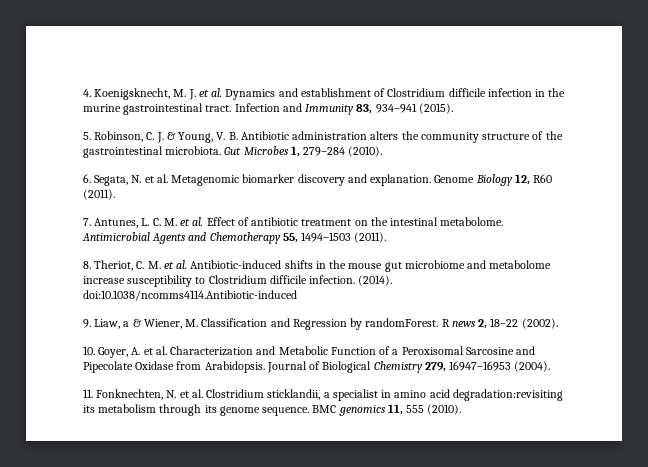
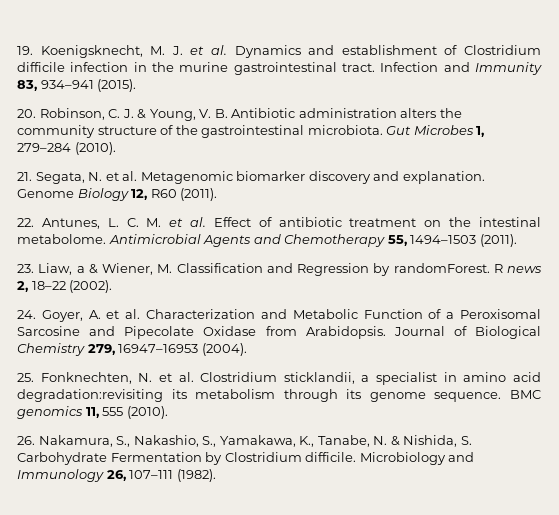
[83,89,91,97] 4. -> [17,46,33,55] 19.
[83,132,91,140] 5. -> [17,109,36,118] 20.
[83,174,91,183] 6. -> [17,172,32,181] 21.
[83,218,91,226] 7. -> [17,218,34,227] 22.
[83,260,552,272] [83,275,393,287] [83,290,297,301] [83,319,91,328] 8. Theriot, C. M. et al. Antibiotic-induced shifts in the mouse gut microbiome and metabolome increase susceptibility to Clostridium difficile infection. (2014). doi:10.1038/ncomms4114.Antibiotic-induced // 9. -> [17,264,34,273] 23.
[83,346,95,355] 10. -> [17,310,36,319] 24.
[83,389,93,398] 11. -> [17,373,34,382] 25.
(462, 409) none -> [17,435,472,447] [17,452,475,465] [17,469,216,482] // 26. Nakamura, S., Nakashio, S., Yamakawa, K., Tanabe, N. & Nishida, S. Carbohydrate Fermentation by Clostridium difficile. Microbiology and Immunology 26, 107–111 (1982).

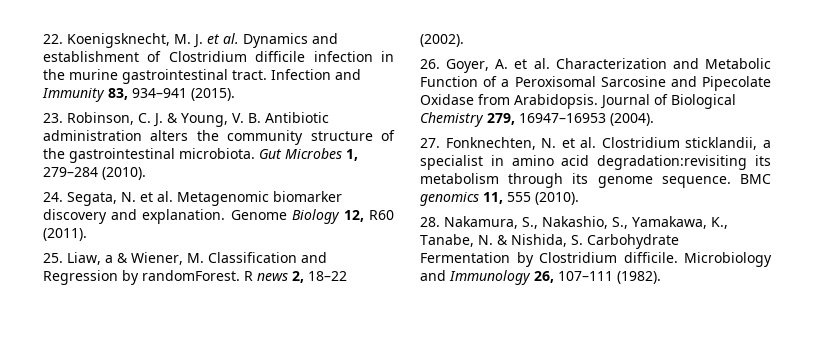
[17,46,33,55] 19. -> [43,34,63,44] 22.
[17,109,36,118] 20. -> [43,113,63,123] 23.
[17,172,32,181] 21. -> [43,192,63,202] 24.
[17,217,541,229] [17,234,517,247] [17,264,34,273] 22. Antunes, L. C. M. et al. Effect of antibiotic treatment on the intestinal metabolome. Antimicrobial Agents and Chemotherapy 55, 1494–1503 (2011). // 23. -> [43,253,63,263] 25.
[17,310,36,319] 24. -> [420,59,440,69] 26.
[17,373,34,382] 25. -> [420,138,440,148] 27.
[17,436,35,445] 26. -> [420,217,440,227] 28.

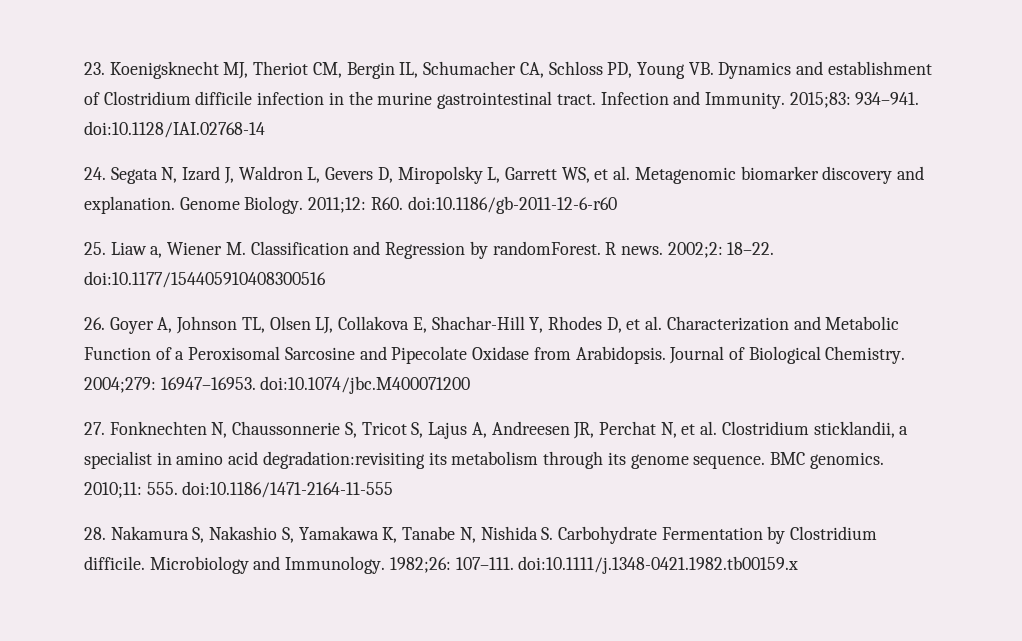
[43,33,239,48] 22. Koenigsknecht, M. J. et al. -> [84,61,714,79] 23. Koenigsknecht MJ, Theriot CM, Bergin IL, Schumacher CA, Schloss PD, Young VB.
[42,88,235,102] [43,112,329,127] [43,130,395,145] [43,148,358,163] [43,167,146,180] [43,192,136,206] Immunity 83, 934–941 (2015). // 23. Robinson, C. J. & Young, V. B. Antibiotic administration alters the community structure of the gastrointestinal microbiota. Gut Microbes 1, 279–284 (2010). // 24. Segata, N. -> [704,92,920,109] [84,121,265,138] [84,166,590,184] Immunity. 2015;83: 934–941. doi:10.1128/IAI.02768-14 // 24. Segata N, Izard J, Waldron L, Gevers D, Miropolsky L, Garrett WS,
[291,209,394,224] [43,228,87,241] [43,252,183,265] Biology 12, R60 (2011). // 25. Liaw, a & Wiener, -> [244,196,617,214] [84,242,223,258] Biology. 2011;12: R60. doi:10.1186/gb-2011-12-6-r60 // 25. Liaw a, Wiener
[257,271,347,283] [420,34,464,47] [420,59,509,73] news 2, 18–22 (2002). // 26. Goyer, A. -> [620,242,775,258] [84,271,326,288] [84,316,622,334] news. 2002;2: 18–22. doi:10.1177/154405910408300516 // 26. Goyer A, Johnson TL, Olsen LJ, Collakova E, Shachar-Hill Y, Rhodes D,
[420,112,654,127] [420,137,557,150] Chemistry 279, 16947–16953 (2004). // 27. Fonknechten, N. -> [825,346,906,364] [84,376,471,394] [84,421,677,439] Chemistry. 2004;279: 16947–16953. doi:10.1074/jbc.M400071200 // 27. Fonknechten N, Chaussonnerie S, Tricot S, Lajus A, Andreesen JR, Perchat N,
[420,192,579,206] [420,216,728,229] [420,234,567,247] genomics 11, 555 (2010). // 28. Nakamura, S., Nakashio, S., Yamakawa, K., Tanabe, N. & Nishida, -> [809,452,884,469] [84,481,394,498] [84,526,538,543] genomics. 2010;11: 555. doi:10.1186/1471-2164-11-555 // 28. Nakamura S, Nakashio S, Yamakawa K, Tanabe N, Nishida
[449,270,661,285] Immunology 26, 107–111 (1982). -> [285,556,799,574] Immunology. 1982;26: 107–111. doi:10.1111/j.1348-0421.1982.tb00159.x

